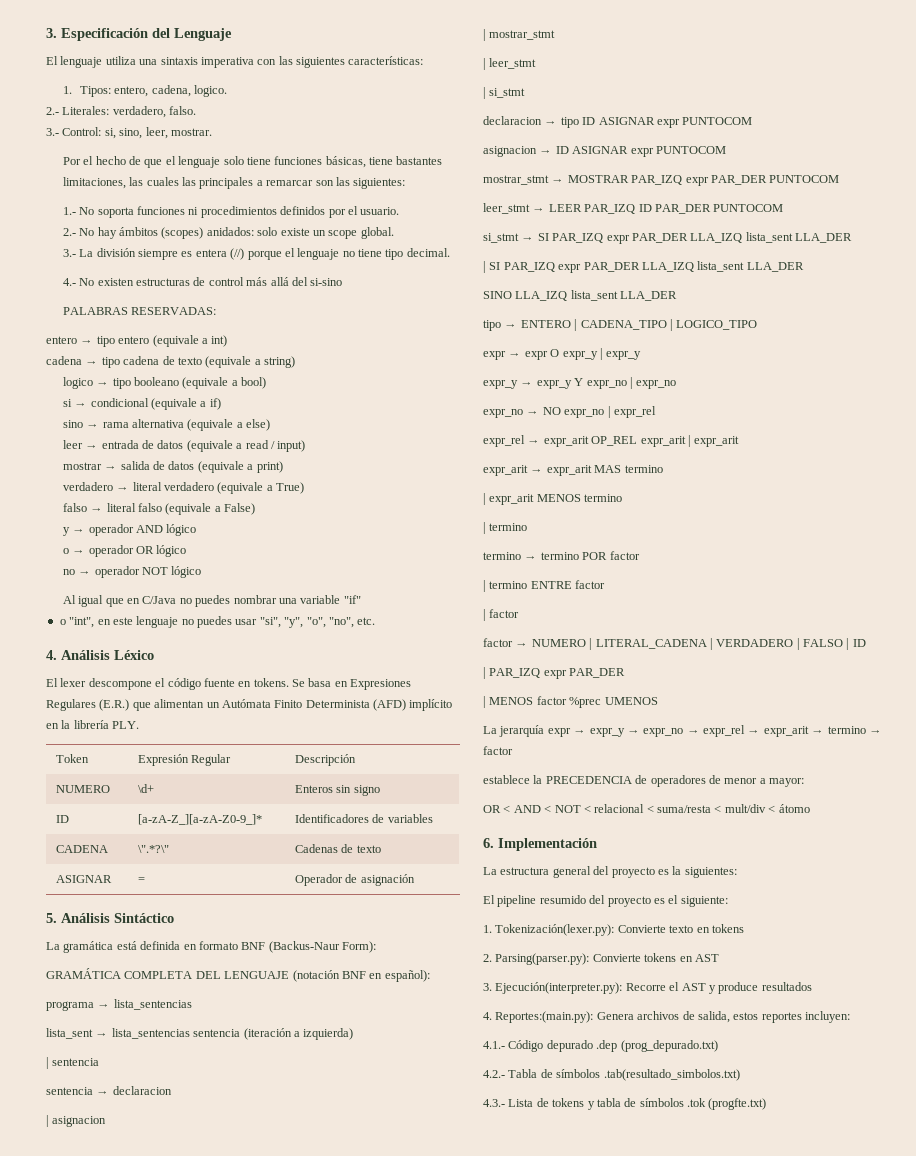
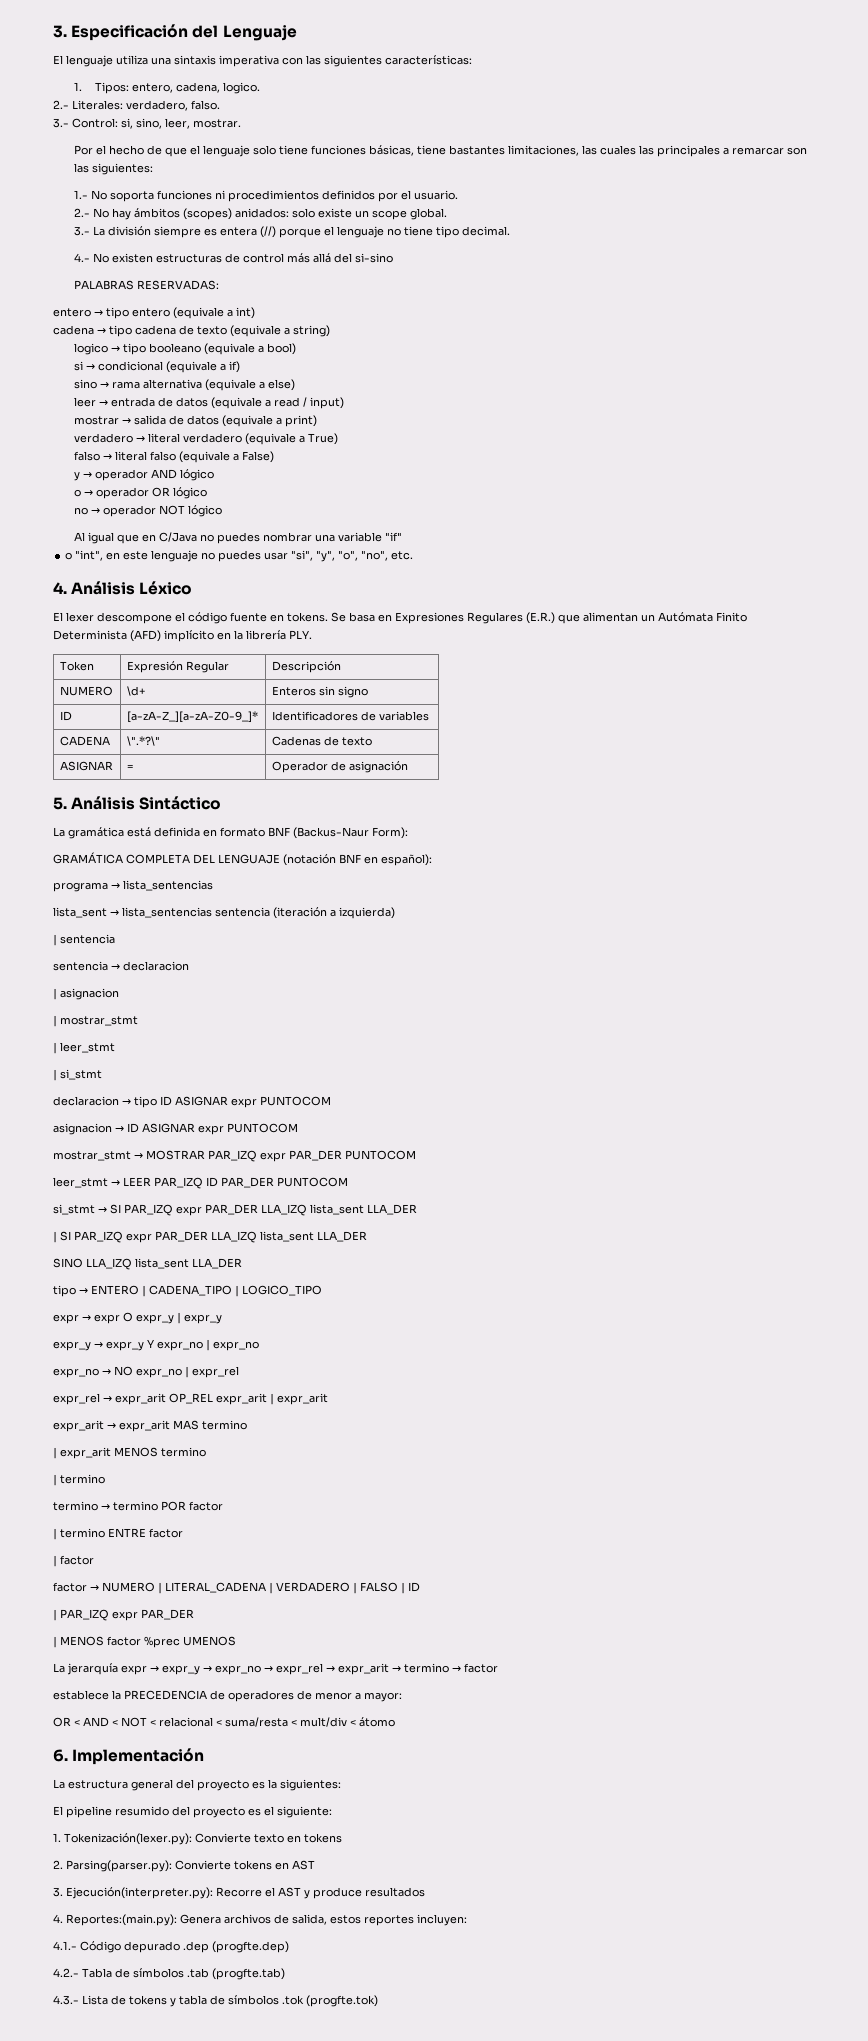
[620,1040,718,1052] (prog_depurado.txt) -> [212,1941,289,1953] (progfte.dep)
[603,1069,740,1081] .tab(resultado_simbolos.txt) -> [187,1968,285,1980] .tab (progfte.tab)
[708,1098,767,1110] (progfte.txt) -> [306,1995,378,2007] (progfte.tok)

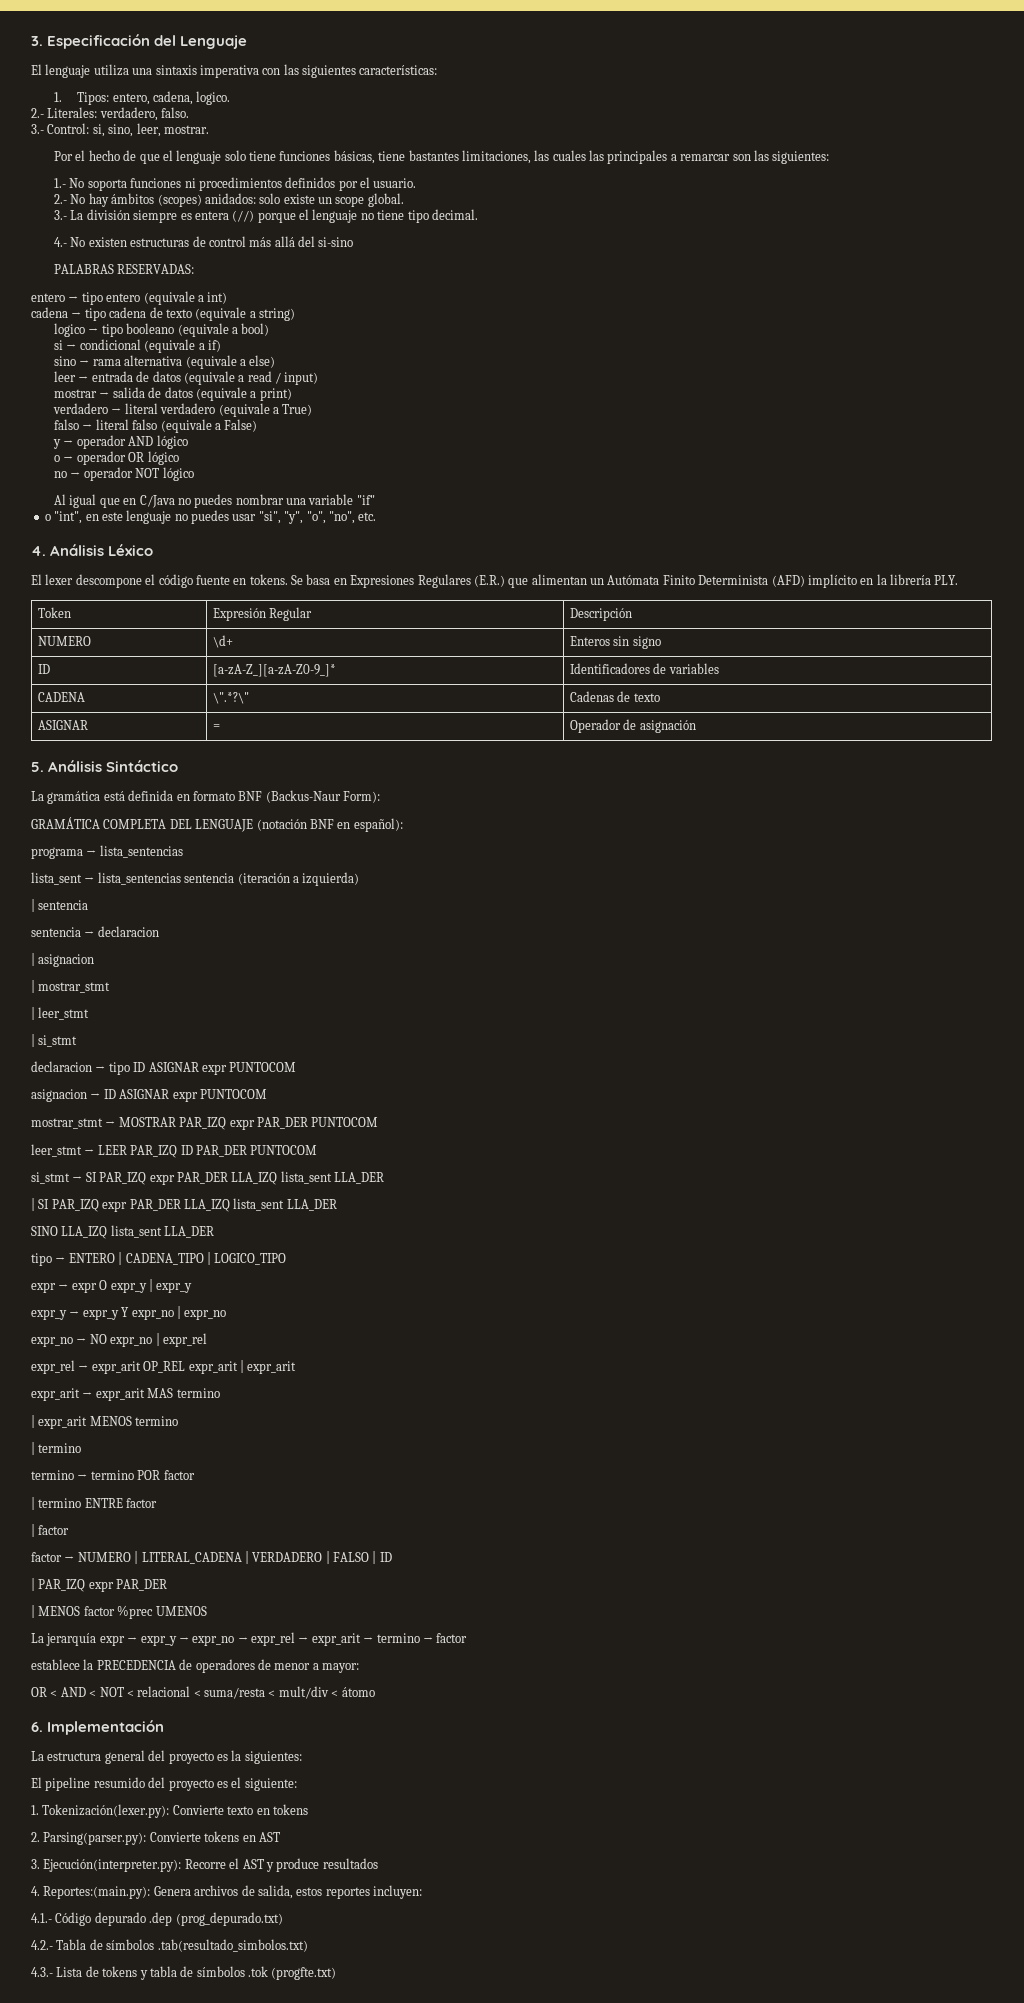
[212,1941,289,1953] (progfte.dep) -> [175,1912,283,1926] (prog_depurado.txt)
[187,1968,285,1980] .tab (progfte.tab) -> [157,1939,308,1952] .tab(resultado_simbolos.txt)
[306,1995,378,2007] (progfte.tok) -> [271,1967,337,1980] (progfte.txt)

